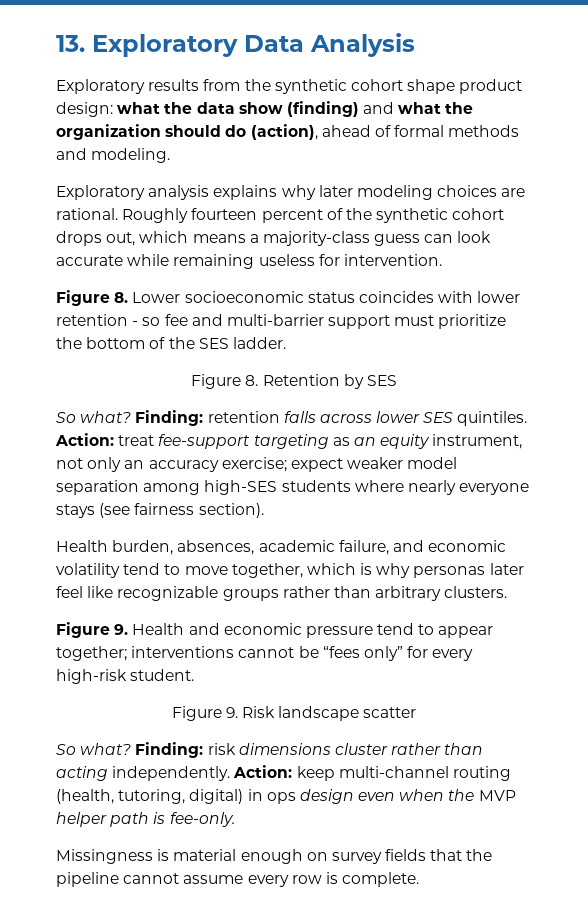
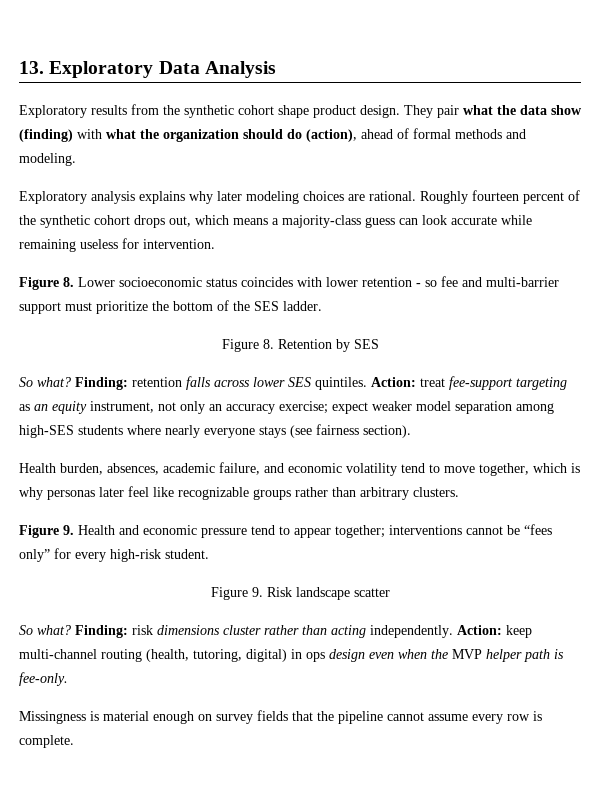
[56,102,113,117] design: -> [360,105,459,118] design. They pair
[363,102,395,114] and -> [77,129,102,139] with

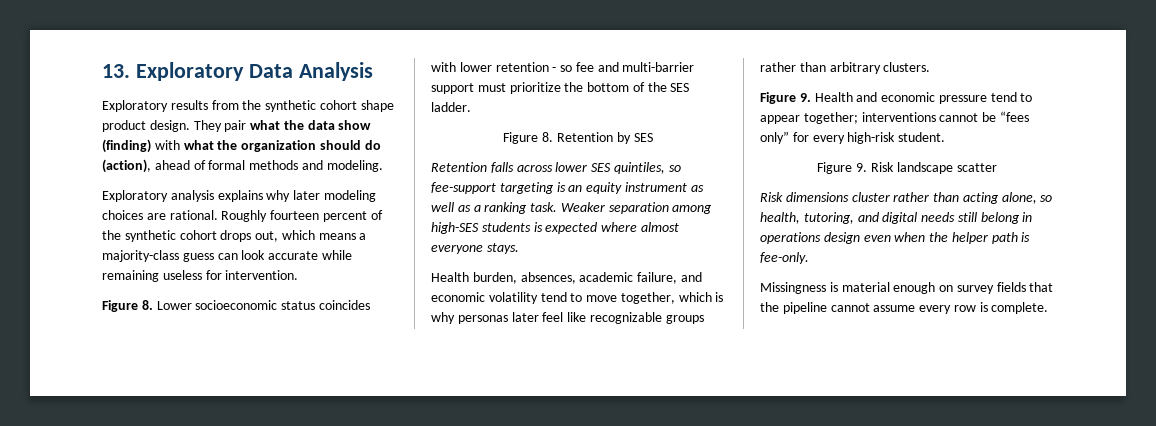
[19,377,182,390] So what? Finding: retention -> [431,162,487,172] Retention
[315,377,445,390] quintiles. Action: treat -> [613,162,681,174] quintiles, so
[19,404,30,411] as -> [556,182,566,192] is
[90,401,554,414] [19,424,411,438] instrument, not only an accuracy exercise; expect weaker model separation among high-SES students where nearly everyone stays (see fairness section). -> [624,182,704,192] [431,202,713,214] [431,222,679,234] [431,243,519,254] instrument as well as a ranking task. Weaker separation among high-SES students is expected where almost everyone stays.
[19,625,153,638] So what? Finding: risk -> [760,192,783,202] Risk
[370,625,532,638] [19,649,325,662] independently. Action: keep multi-channel routing (health, tutoring, digital) in ops -> [1001,192,1053,204] [760,212,1033,224] [760,232,821,244] alone, so health, tutoring, and digital needs still belong in operations
[452,649,482,659] MVP -> (949, 237) none

